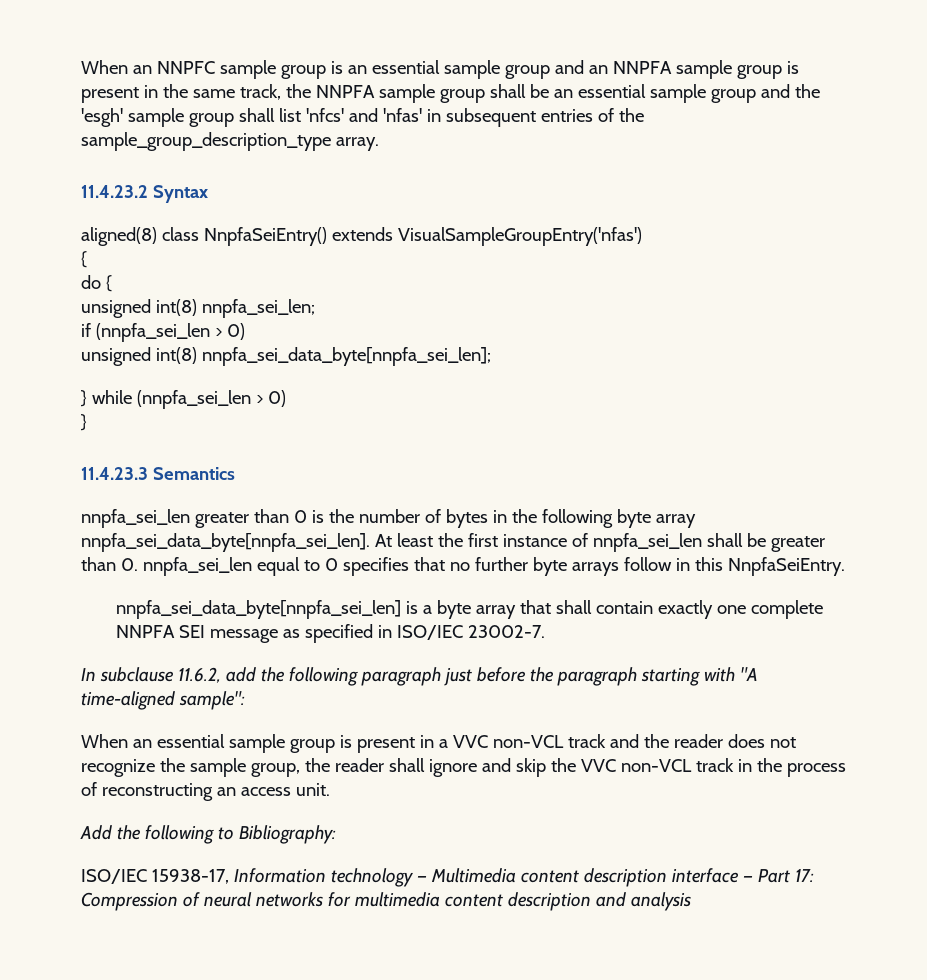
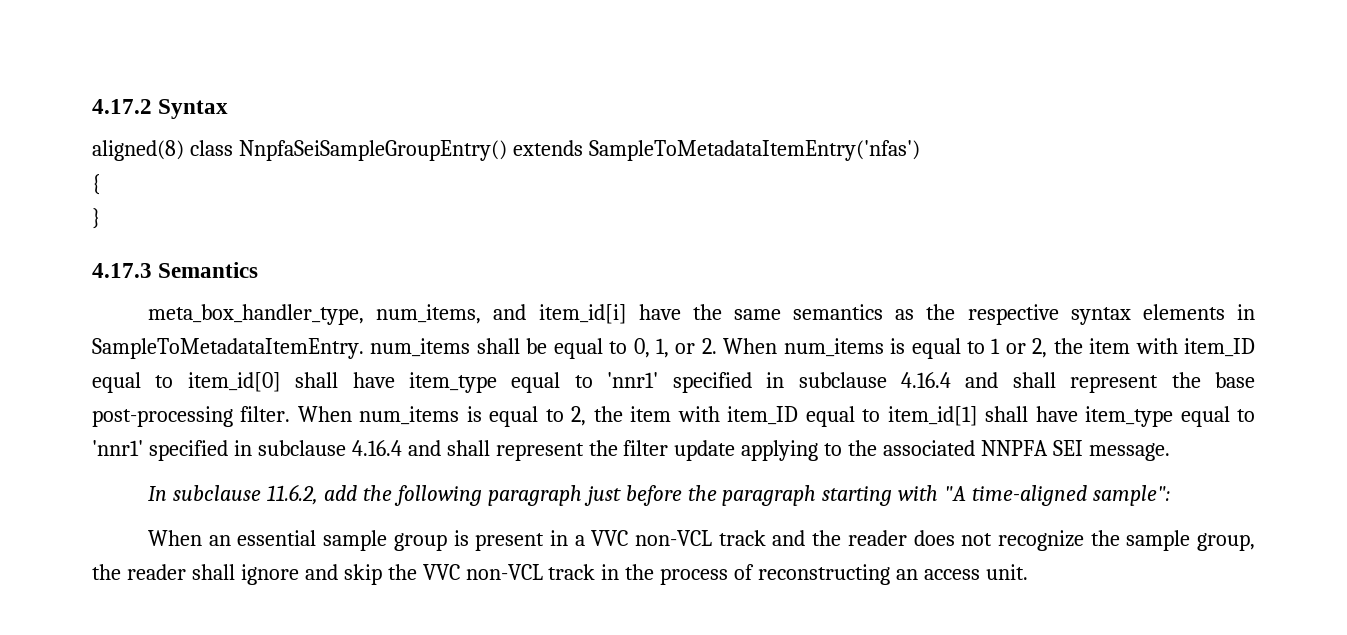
[81,60,799,79] [81,84,820,103] [81,108,644,127] [81,132,379,151] [81,185,208,203] [81,227,642,246] [81,251,87,268] [81,275,112,292] [81,299,315,318] [81,323,245,342] [81,347,491,366] [81,390,286,409] When an NNPFC sample group is an essential sample group and an NNPFA sample group is present in the same track, the NNPFA sample group shall be an essential sample group and the 'esgh' sample group shall list 'nfcs' and 'nfas' in subsequent entries of the sample_group_description_type array. // 11.4.23.2 Syntax // aligned(8) class NnpfaSeiEntry() extends VisualSampleGroupEntry('nfas') // { // do { // unsigned int(8) nnpfa_sei_len; // if (nnpfa_sei_len > 0) // unsigned int(8) nnpfa_sei_data_byte[nnpfa_sei_len]; // } while (nnpfa_sei_len > 0) -> [92,99,229,119] [92,140,920,161] [92,174,101,195] 4.17.2 Syntax // aligned(8) class NnpfaSeiSampleGroupEntry() extends SampleToMetadataItemEntry('nfas') // {
[81,467,148,480] 11.4.23.3 -> [92,263,152,278] 4.17.3
[81,509,696,528] [81,533,825,552] [81,557,845,576] [116,600,824,619] [116,624,546,643] nnpfa_sei_len greater than 0 is the number of bytes in the following byte array nnpfa_sei_data_byte[nnpfa_sei_len]. At least the first instance of nnpfa_sei_len shall be greater than 0. nnpfa_sei_len equal to 0 specifies that no further byte arrays follow in this NnpfaSeiEntry. // nnpfa_sei_data_byte[nnpfa_sei_len] is a byte array that shall contain exactly one complete NNPFA SEI message as specified in ISO/IEC 23002-7. -> [148,304,1255,325] [92,338,1255,359] [92,372,1255,393] [92,406,1255,427] [92,440,1170,461] meta_box_handler_type, num_items, and item_id[i] have the same semantics as the respective syntax elements in SampleToMetadataItemEntry. num_items shall be equal to 0, 1, or 2. When num_items is equal to 1 or 2, the item with item_ID equal to item_id[0] shall have item_type equal to 'nnr1' specified in subclause 4.16.4 and shall represent the base post-processing filter. When num_items is equal to 2, the item with item_ID equal to item_id[1] shall have item_type equal to 'nnr1' specified in subclause 4.16.4 and shall represent the filter update applying to the associated NNPFA SEI message.
[80,825,336,844] [81,868,814,887] [81,892,691,911] // Add the following to Bibliography: // ISO/IEC 15938-17, Information technology — Multimedia content description interface — Part 17: Compression of neural networks for multimedia content description and analysis -> (1028, 572) none

